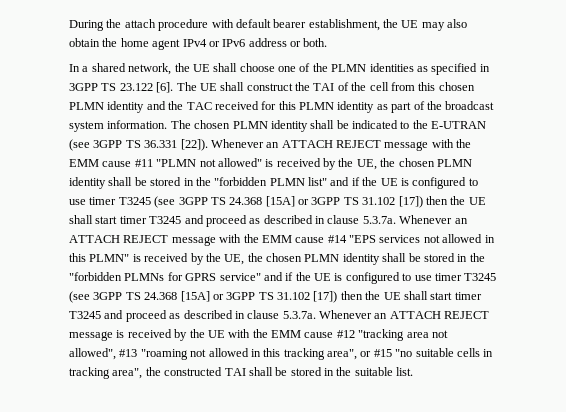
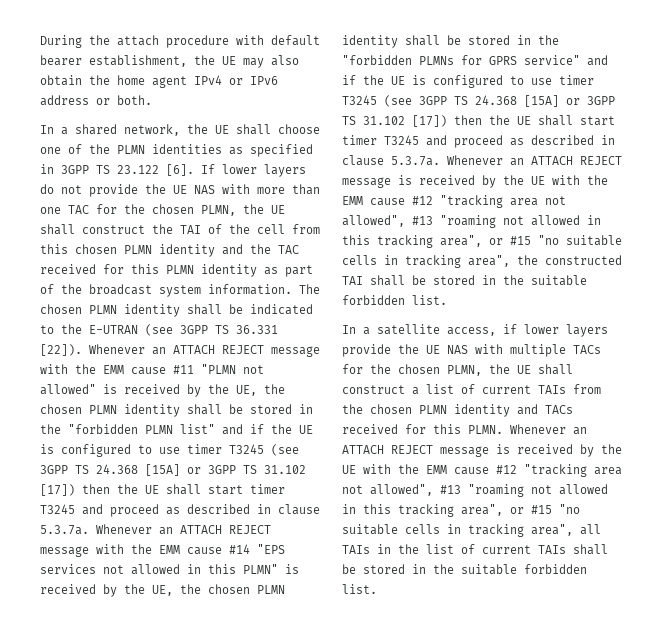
[176,82,197,91] The -> [201,164,306,177] [40,184,320,197] [40,204,264,216] If lower layers do not provide the UE NAS with more than one TAC for the chosen PLMN, the
[396,367,414,376] list. -> [342,295,447,305] [342,324,608,337] [342,344,601,357] [342,364,573,376] [342,384,601,395] [342,404,573,417] [342,424,587,435] [342,444,622,457] [342,464,622,477] [342,484,608,497] [342,504,580,517] [342,524,601,537] [342,544,608,555] [342,564,587,575] [342,584,377,594] forbidden list. // In a satellite access, if lower layers provide the UE NAS with multiple TACs for the chosen PLMN, the UE shall construct a list of current TAIs from the chosen PLMN identity and TACs received for this PLMN. Whenever an ATTACH REJECT message is received by the UE with the EMM cause #12 "tracking area not allowed", #13 "roaming not allowed in this tracking area", or #15 "no suitable cells in tracking area", all TAIs in the list of current TAIs shall be stored in the suitable forbidden list.

